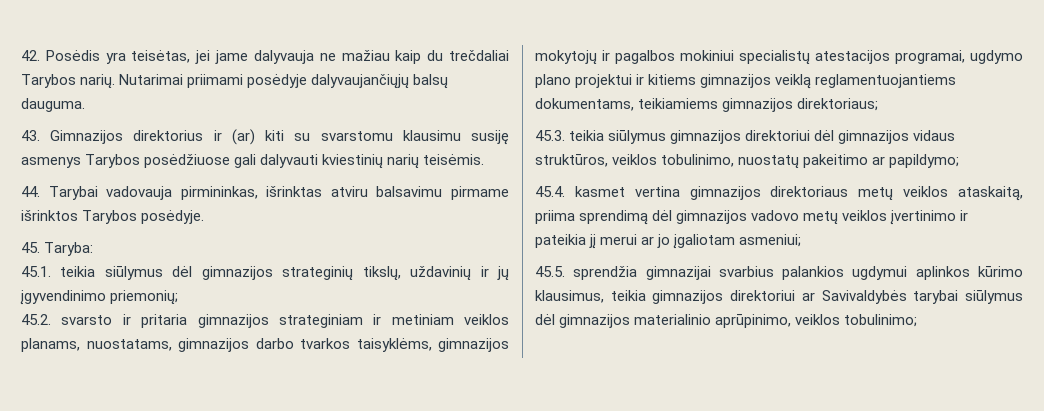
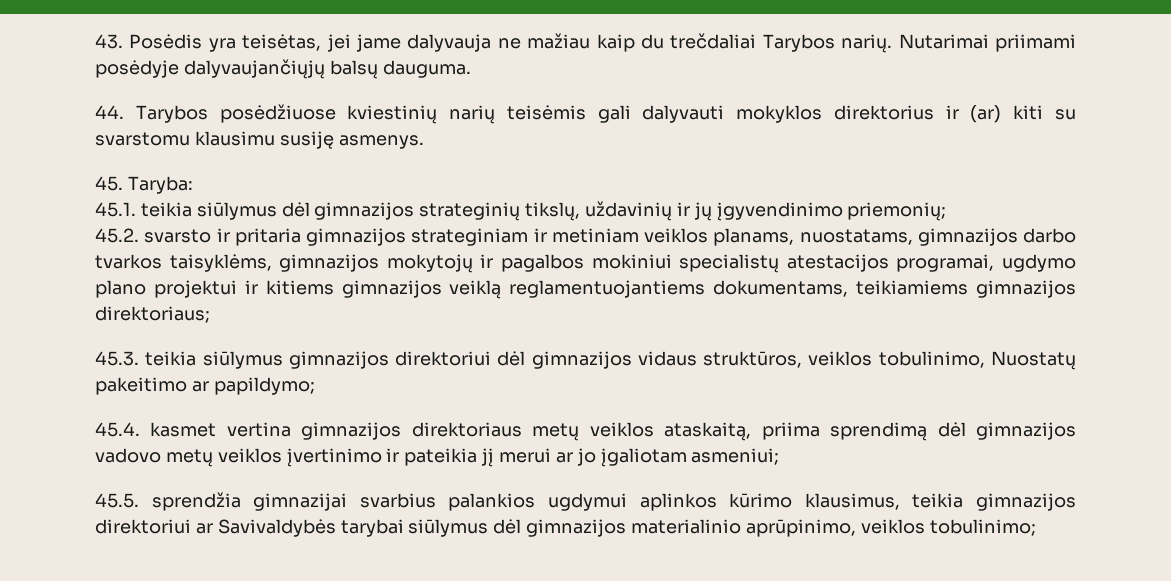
[21,50,40,61] 42. -> [95,34,123,49] 43.
[21,130,124,144] 43. Gimnazijos -> [95,104,823,124] 44. Tarybos posėdžiuose kviestinių narių teisėmis gali dalyvauti mokyklos
[21,154,485,168] [21,186,509,200] [21,210,205,224] asmenys Tarybos posėdžiuose gali dalyvauti kviestinių narių teisėmis. // 44. Tarybai vadovauja pirmininkas, išrinktas atviru balsavimu pirmame išrinktos Tarybos posėdyje. -> [338,135,424,149] asmenys.
[738,155,800,168] nuostatų -> [990,351,1076,370] Nuostatų

